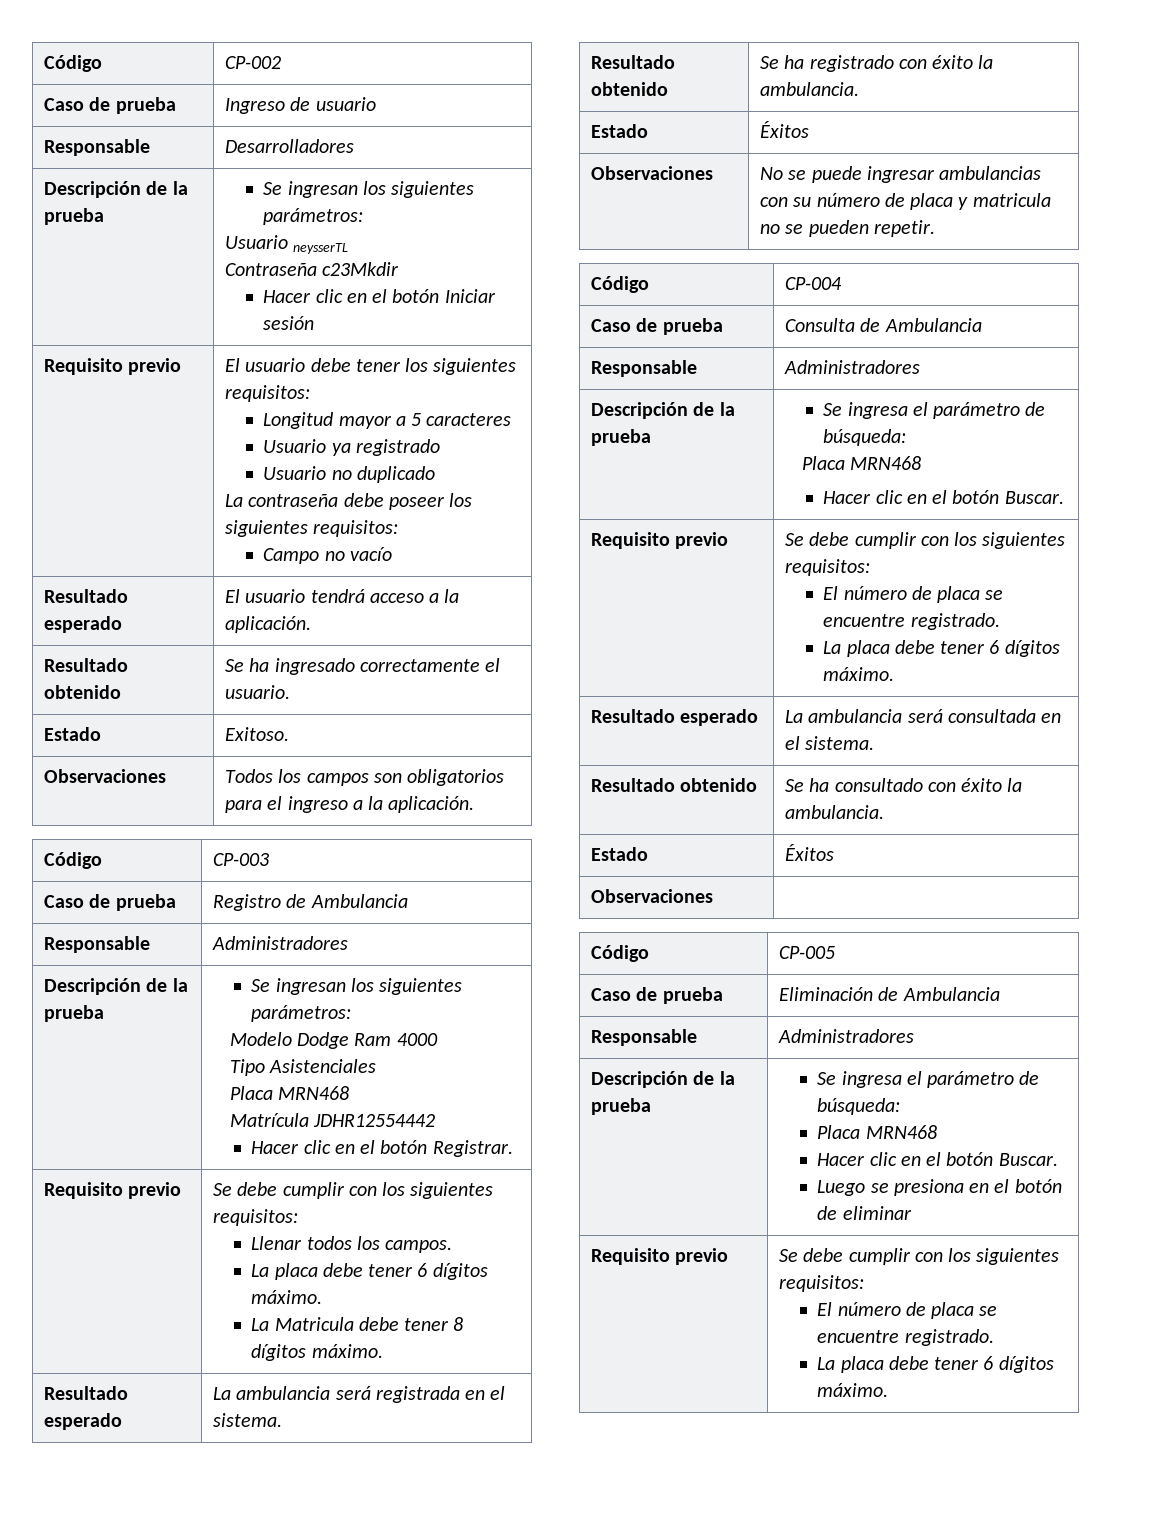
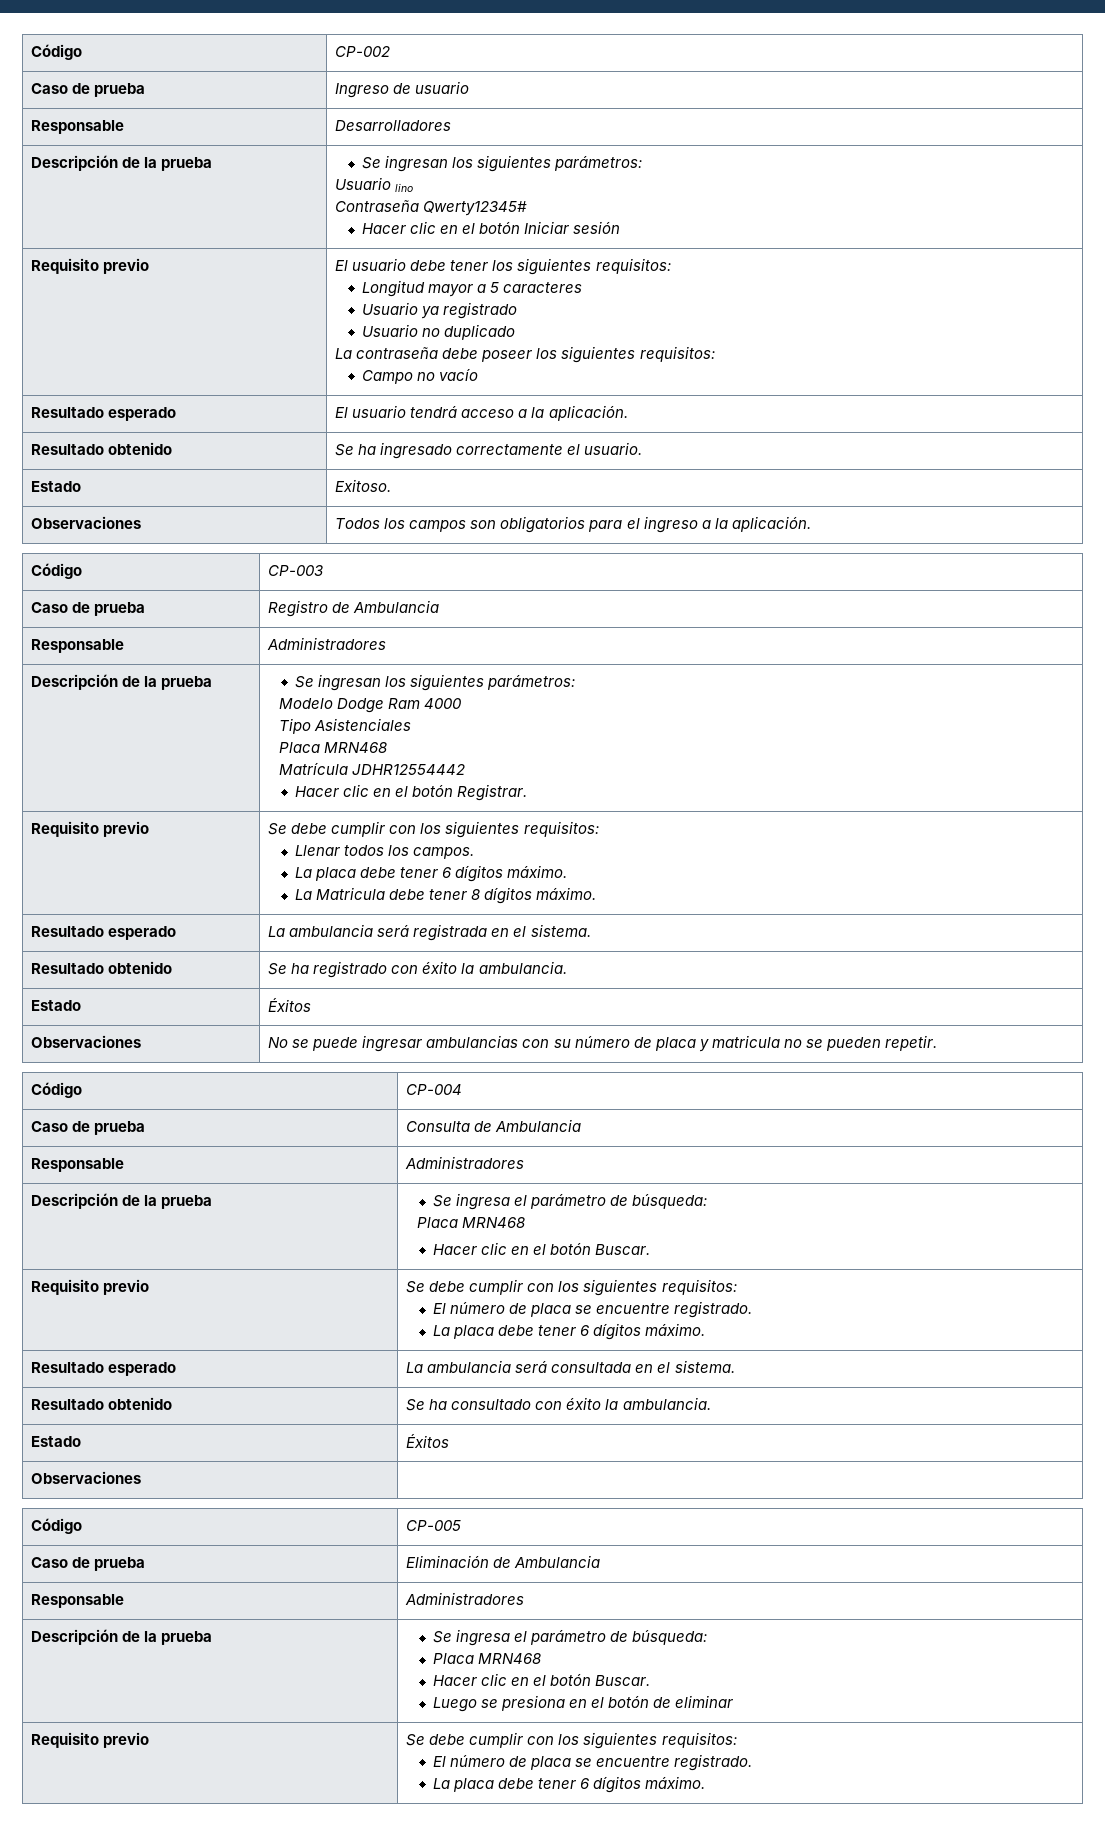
[293,243,349,254] neysserTL -> [395,183,414,192] lino
[322,262,400,276] c23Mkdir -> [423,201,528,216] Qwerty12345#

